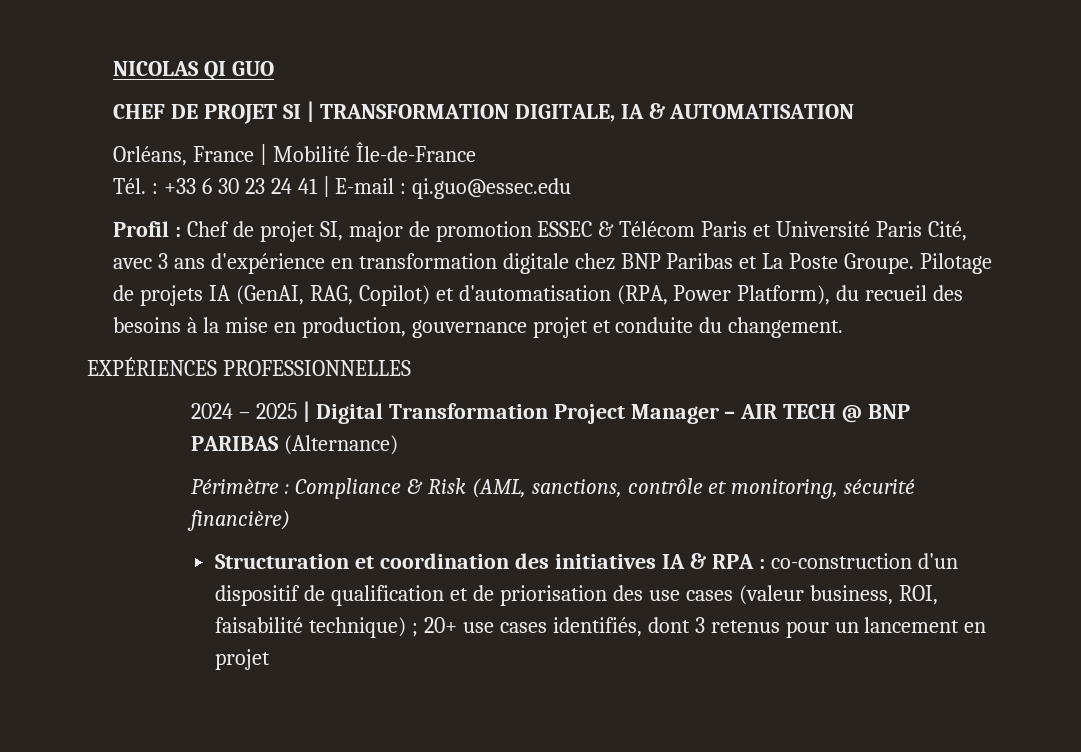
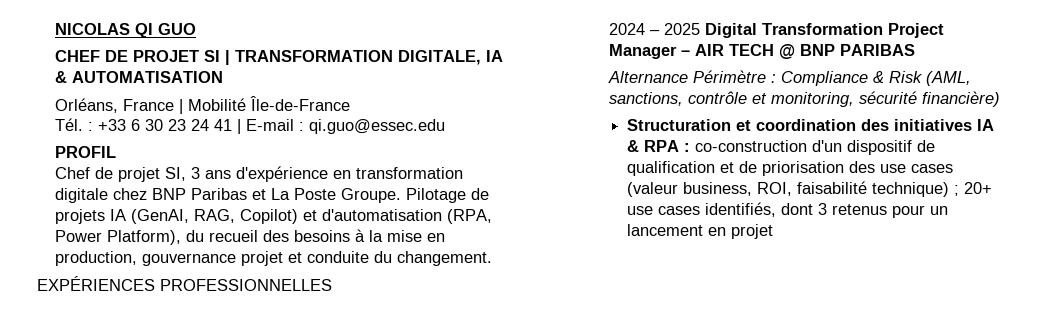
[112,221,181,237] Profil : -> [55,146,117,158] PROFIL //
[348,221,968,242] [112,258,152,269] major de promotion ESSEC & Télécom Paris et Université Paris Cité, avec -> (187, 174) none
[302,401,310,422] | -> (700, 29) none
[283,435,398,455] (Alternance) // -> [607,71,688,83] // Alternance

